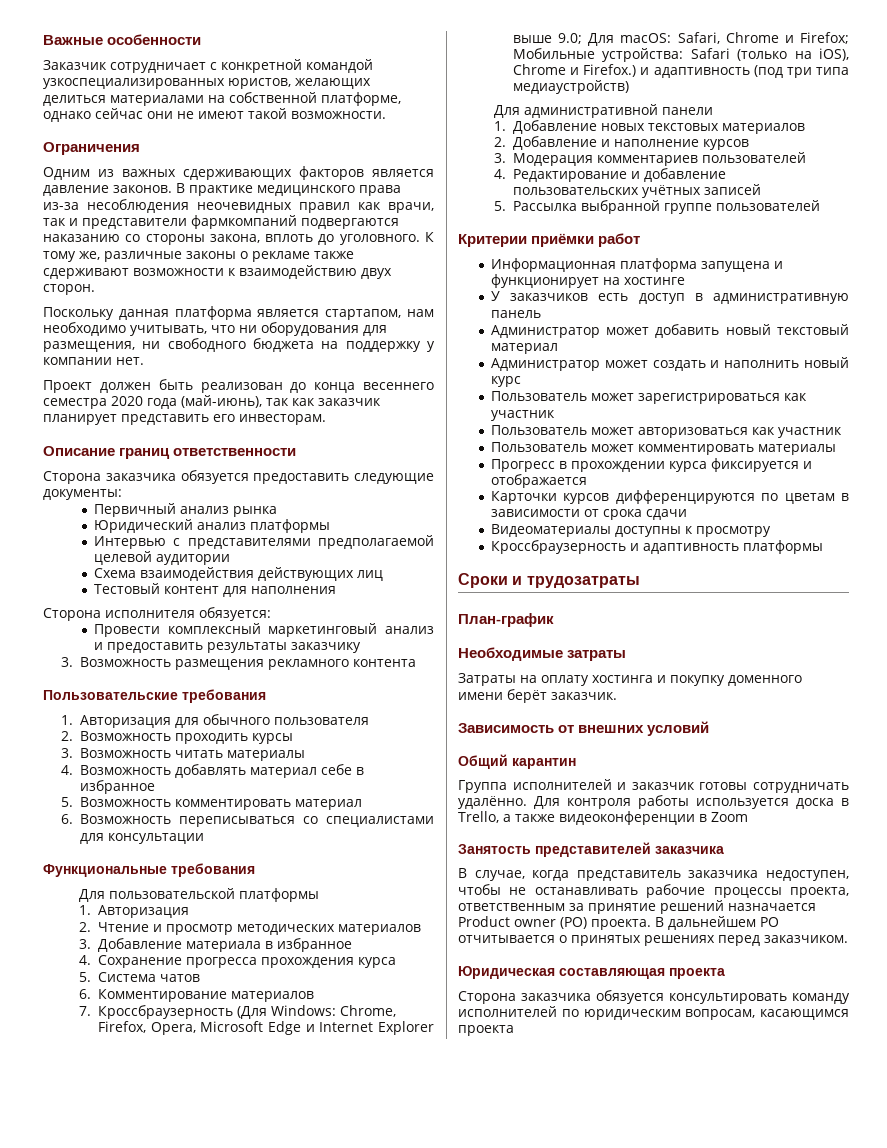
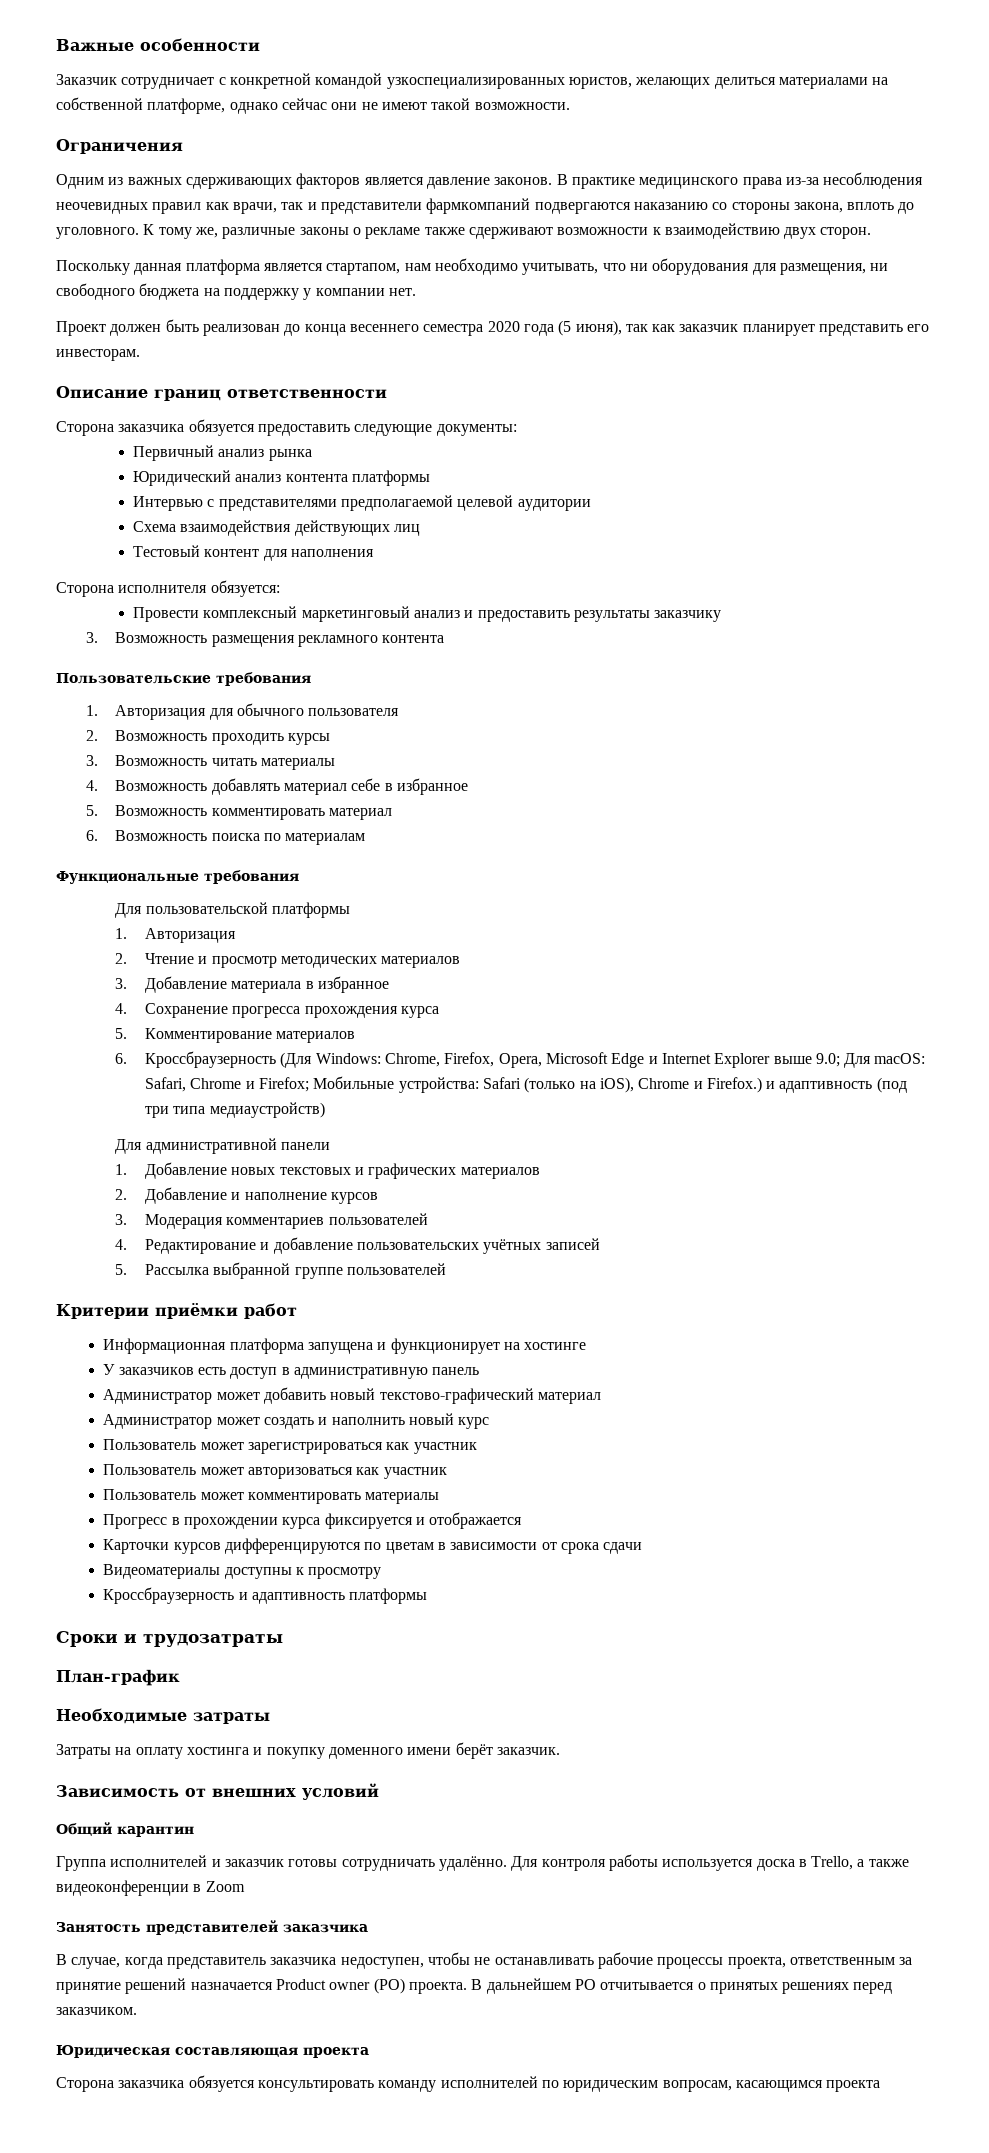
[181,395,262,408] (май-июнь), -> [558,320,622,336] (5 июня),
(247, 526) none -> [285,474,348,482] контента
[178,816,434,827] [79,833,204,844] переписываться со специалистами для консультации -> [211,833,366,845] поиска по материалам
[98,972,201,982] [79,989,92,999] Система чатов // 6. -> (128, 1033) none
[79,1006,92,1016] 7. -> [115,1053,128,1064] 6.
(720, 127) none -> [354,1163,457,1179] и графических
[777,324,849,335] текстовый -> [379,1388,534,1404] текстово-графический

